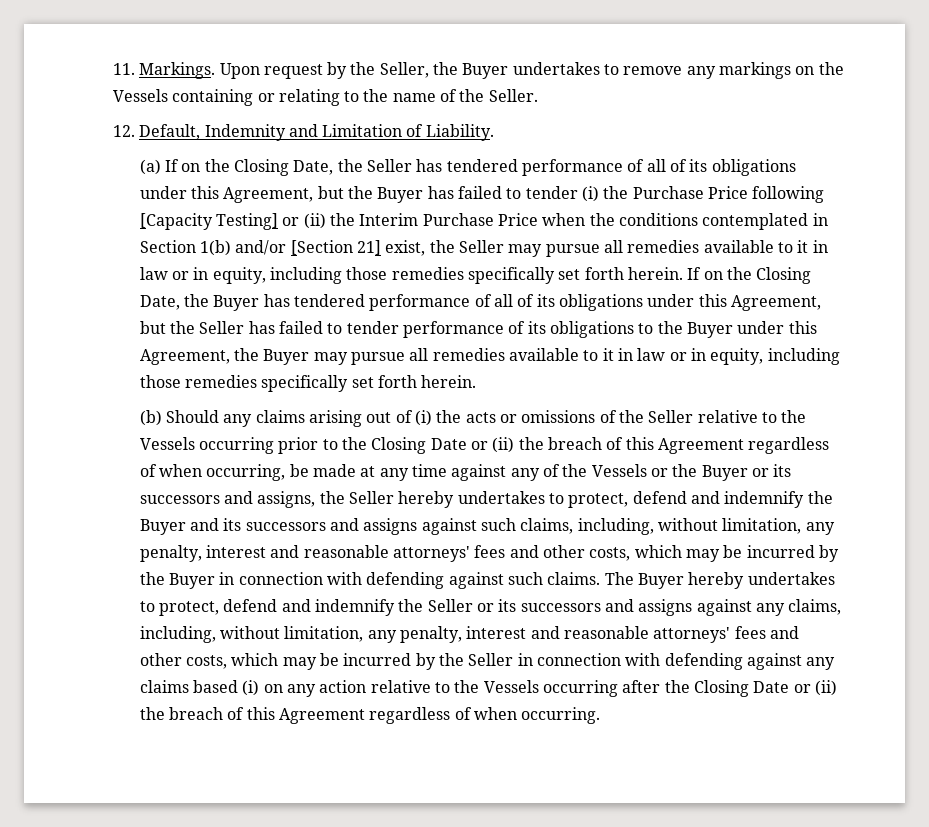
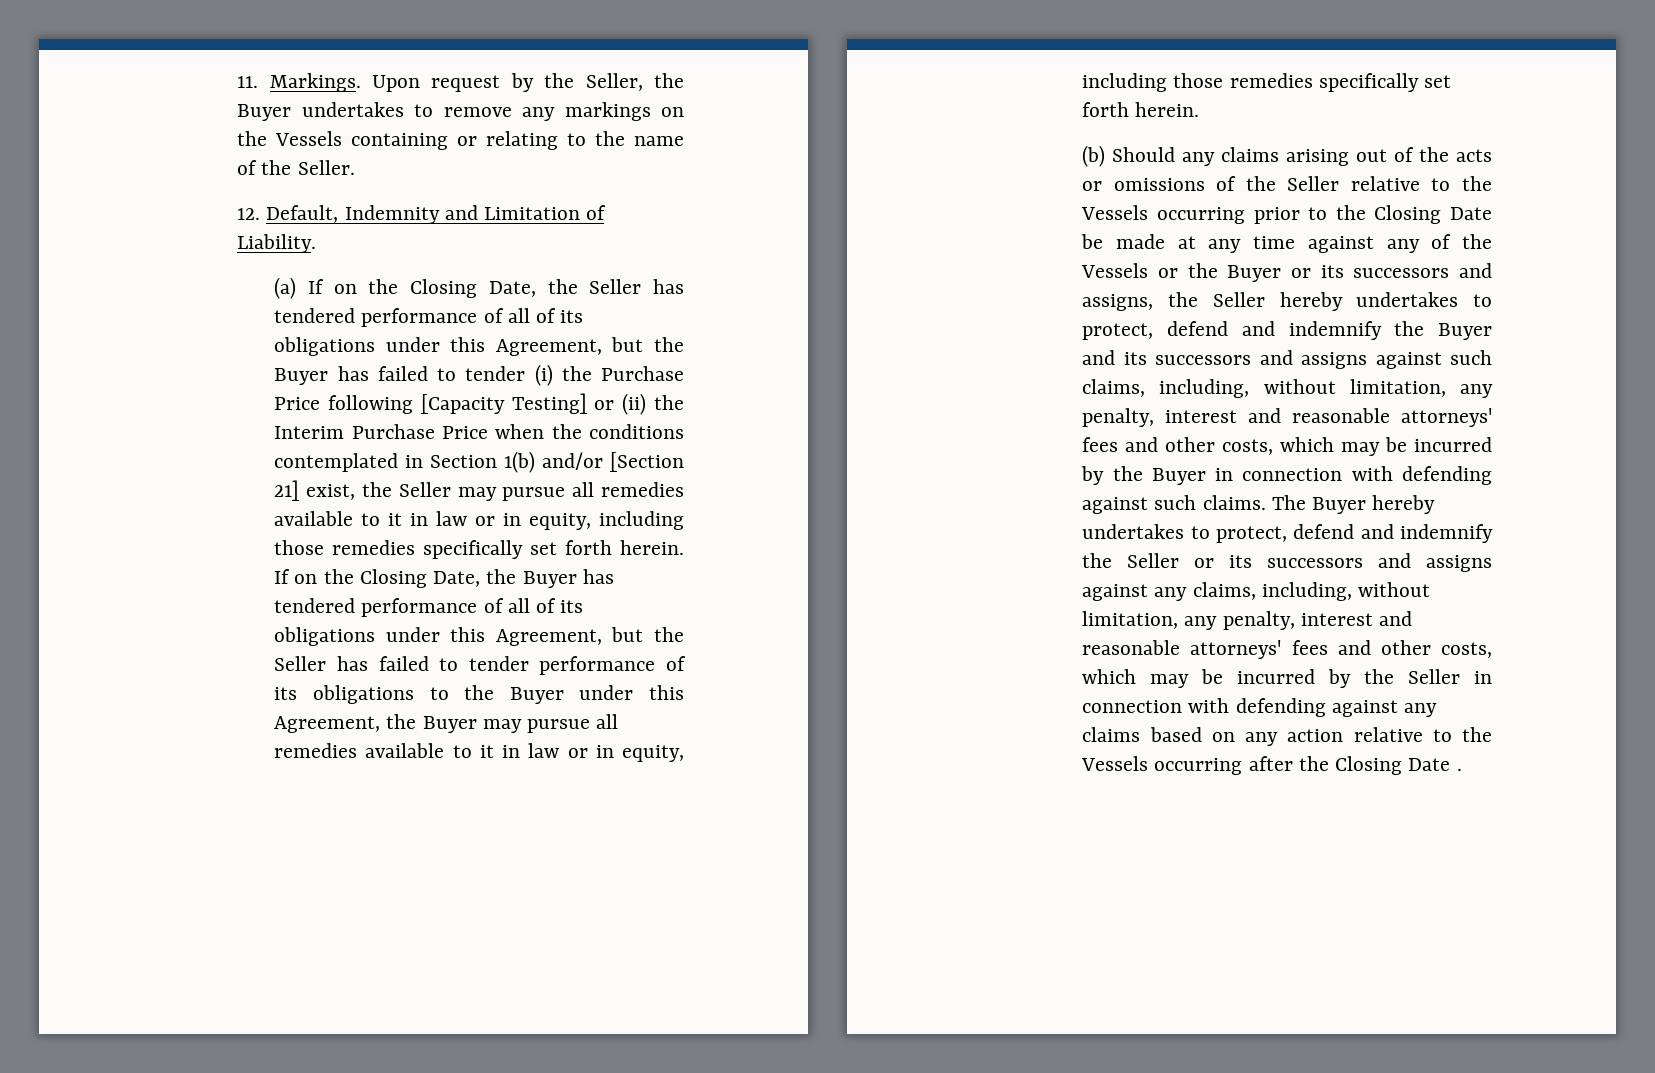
[415,410,433,426] (i) -> (1415, 154) none
[471,437,830,454] [139,464,286,481] or (ii) the breach of this Agreement regardless of when occurring, -> (1492, 213) none
[242,680,260,696] (i) -> (1202, 734) none
[793,680,837,696] [139,707,601,724] or (ii) the breach of this Agreement regardless of when occurring. -> [1456,768,1462,771] .

